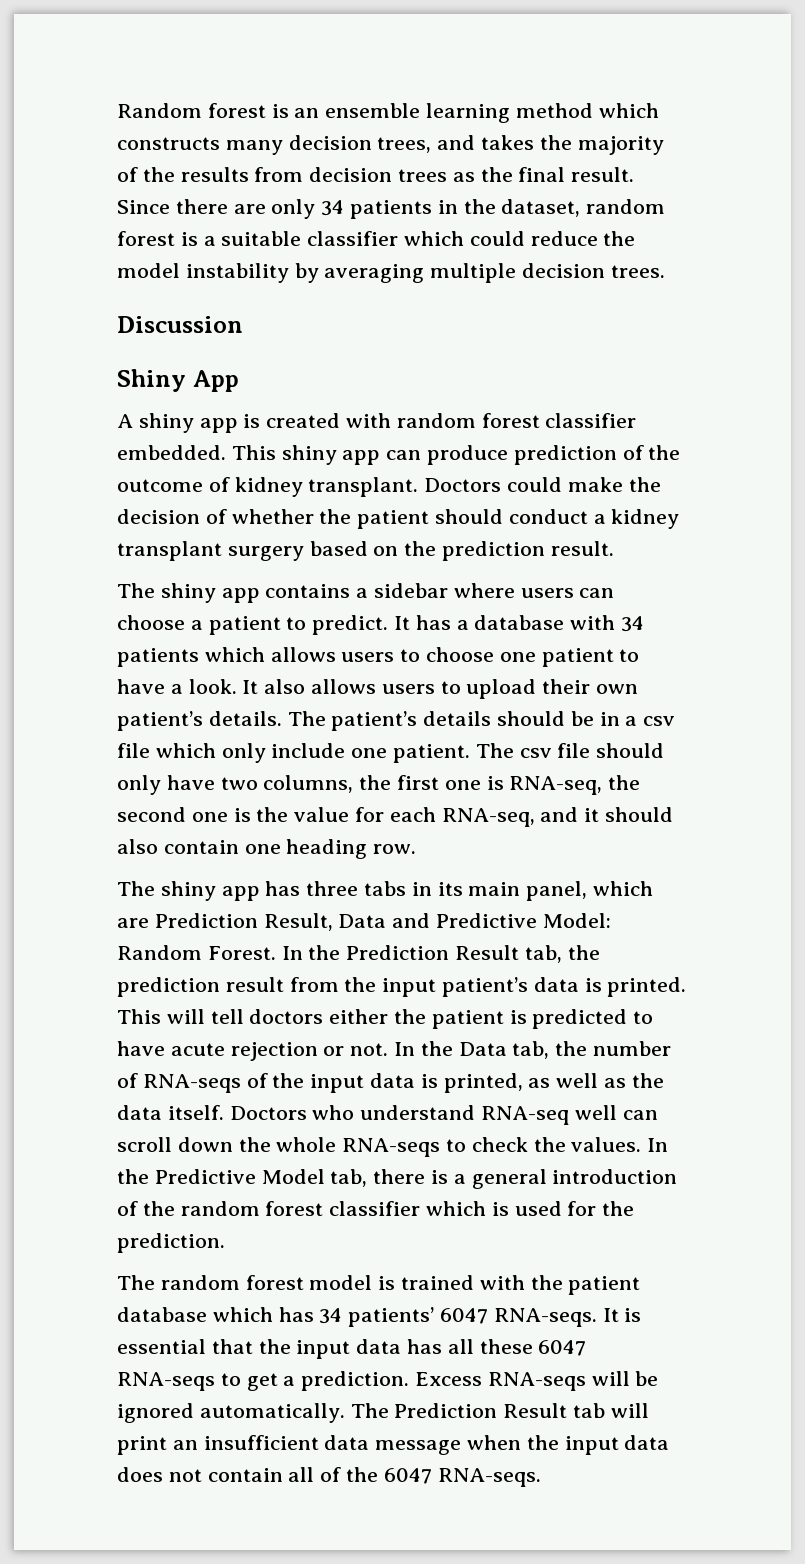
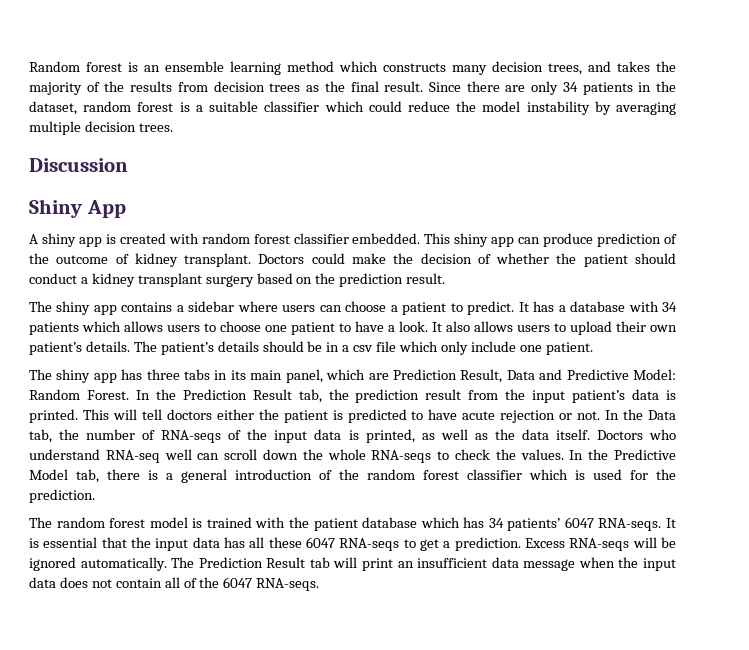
[475,743,665,758] [117,775,641,795] [117,807,674,827] [117,839,417,859] The csv file should only have two columns, the first one is RNA-seq, the second one is the value for each RNA-seq, and it should also contain one heading row. -> (593, 348) none

